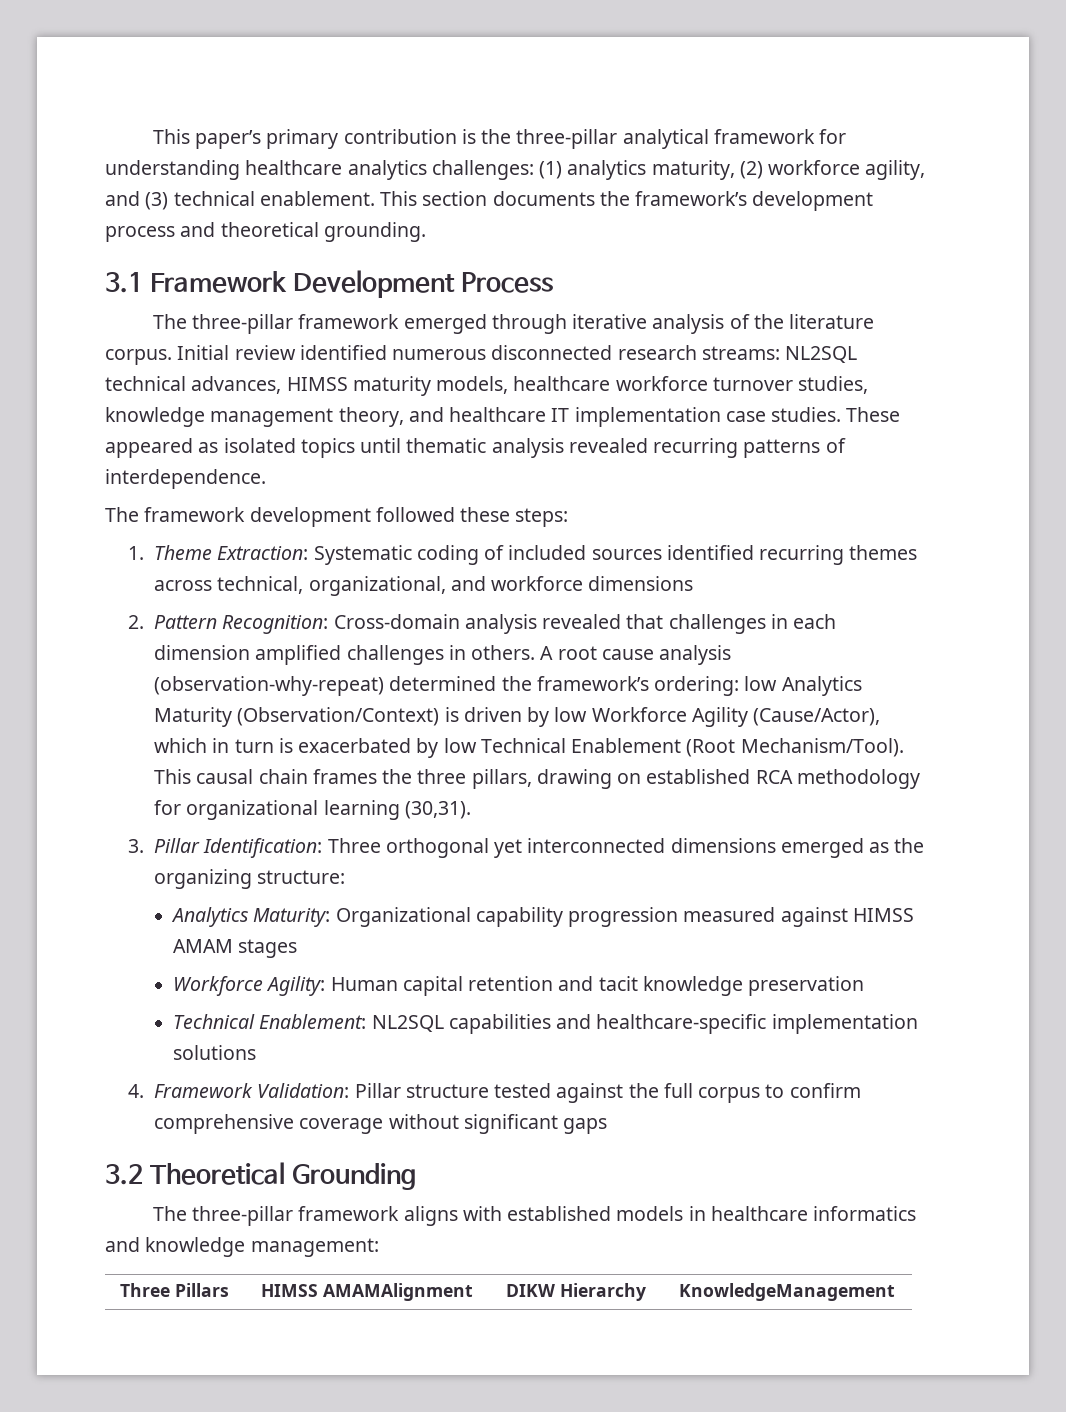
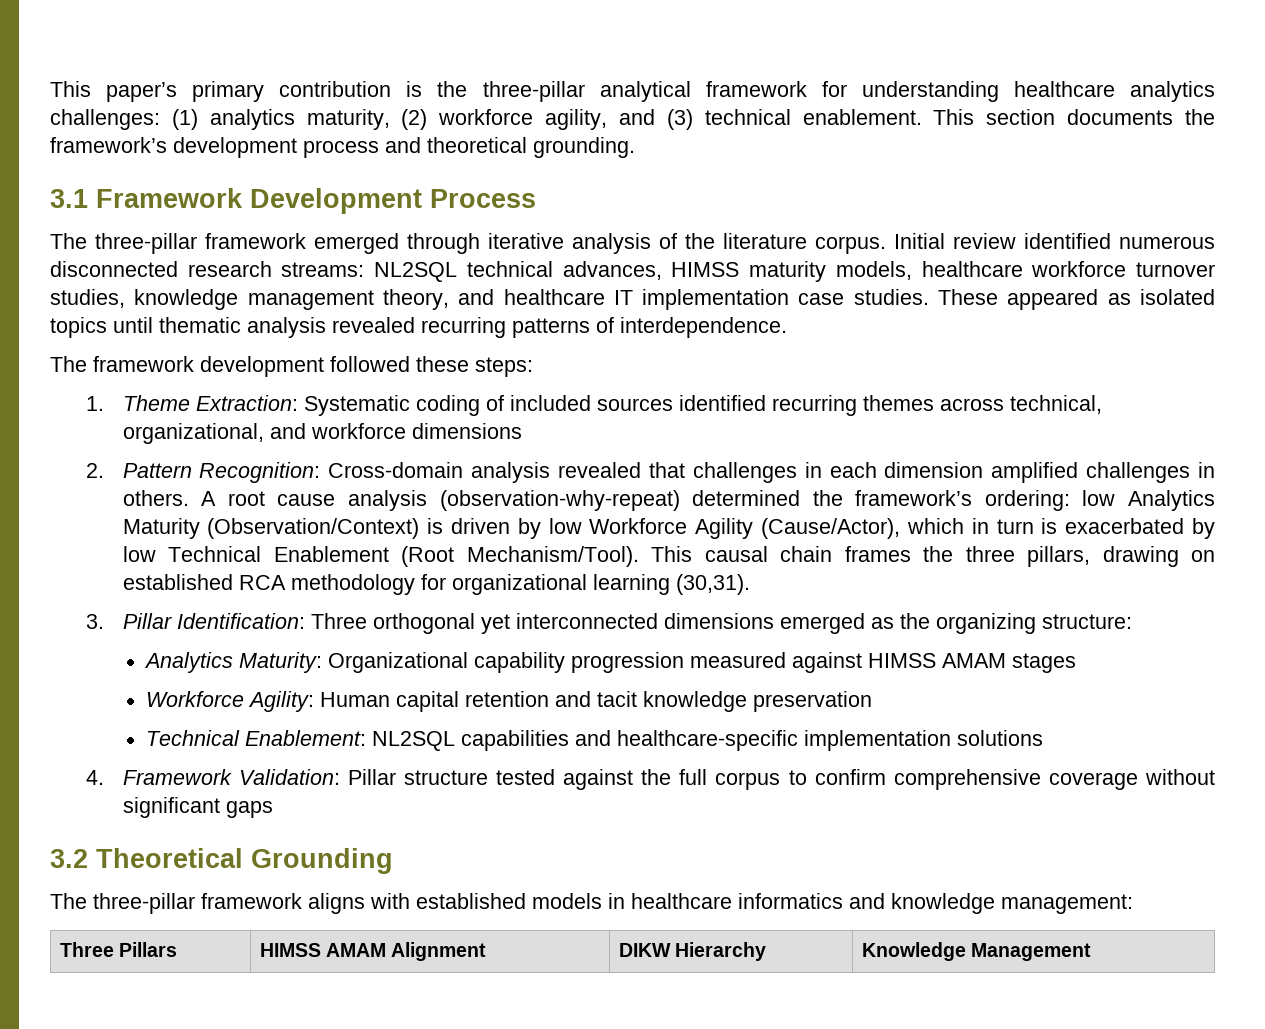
[323,1283,474,1301] AMAMAlignment -> [325,942,487,961] AMAM Alignment
[679,1283,896,1301] KnowledgeManagement -> [861,942,1091,961] Knowledge Management

